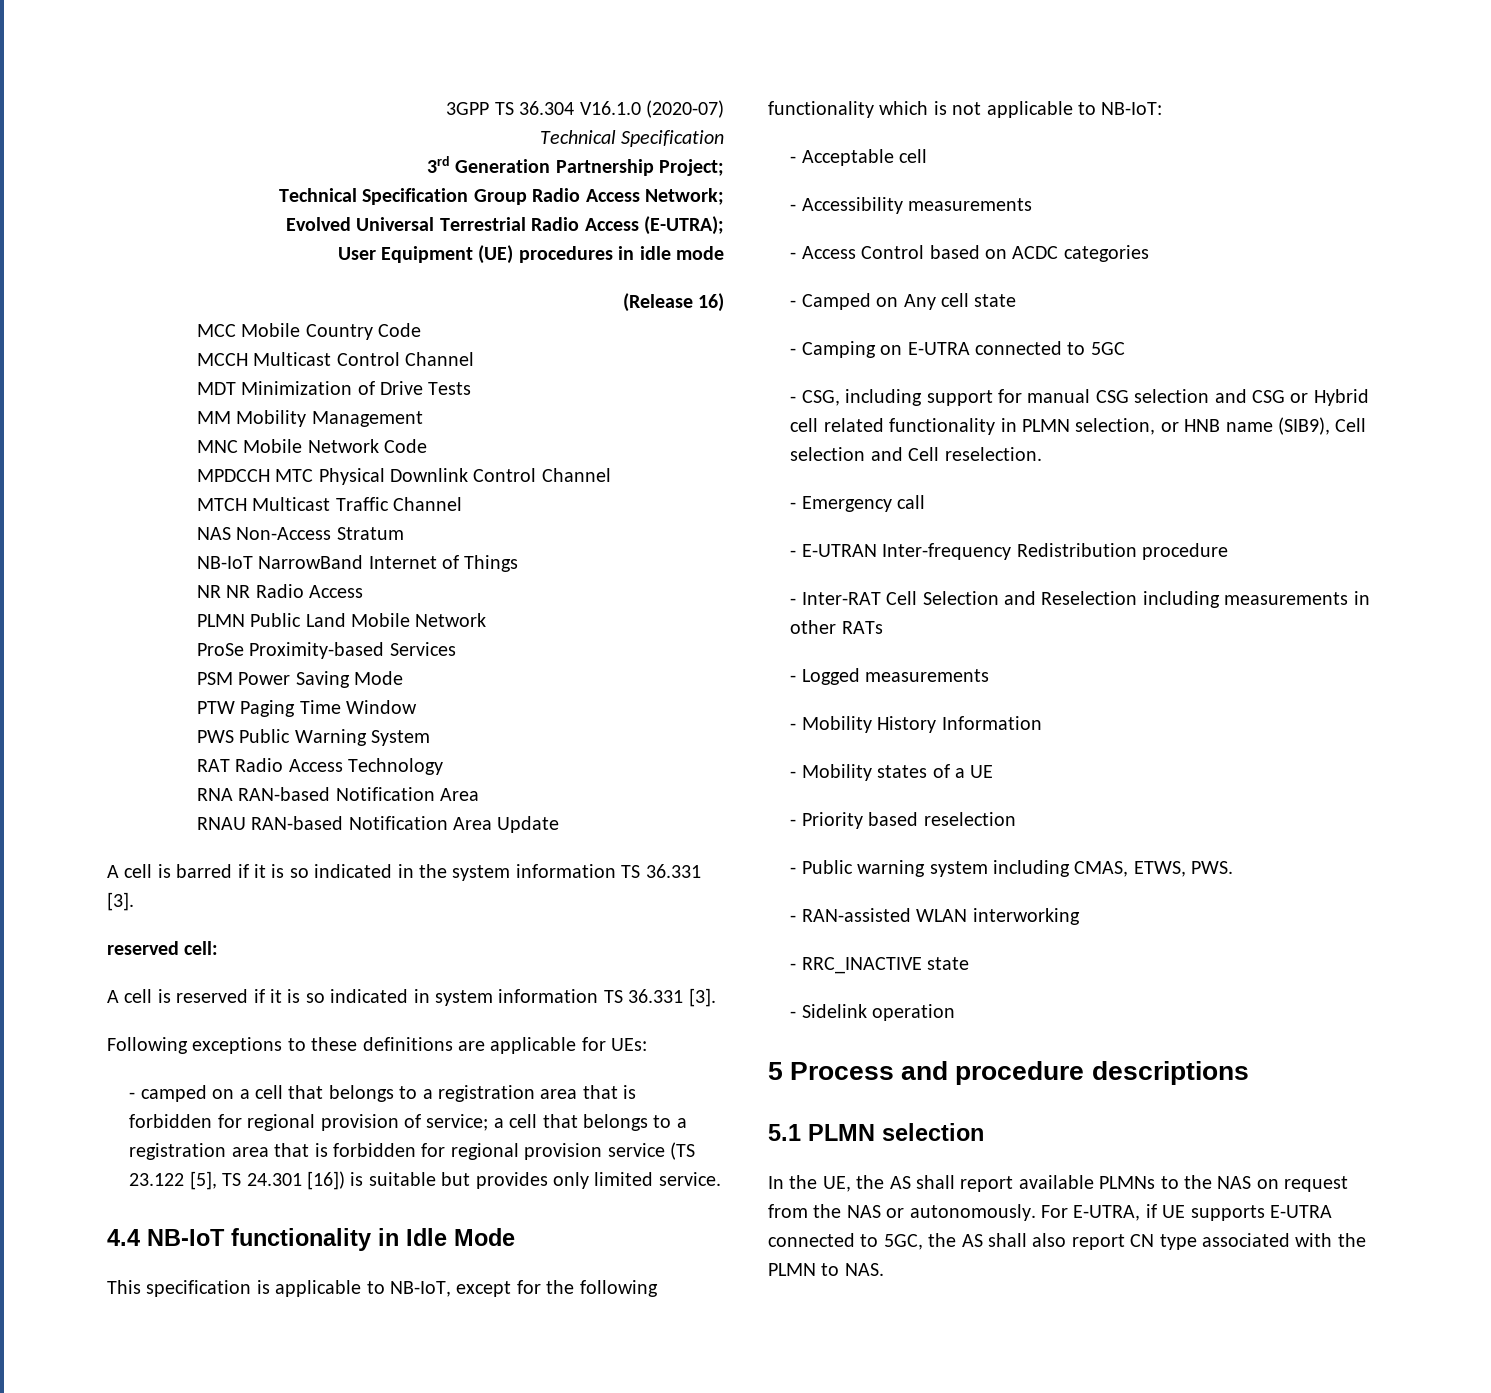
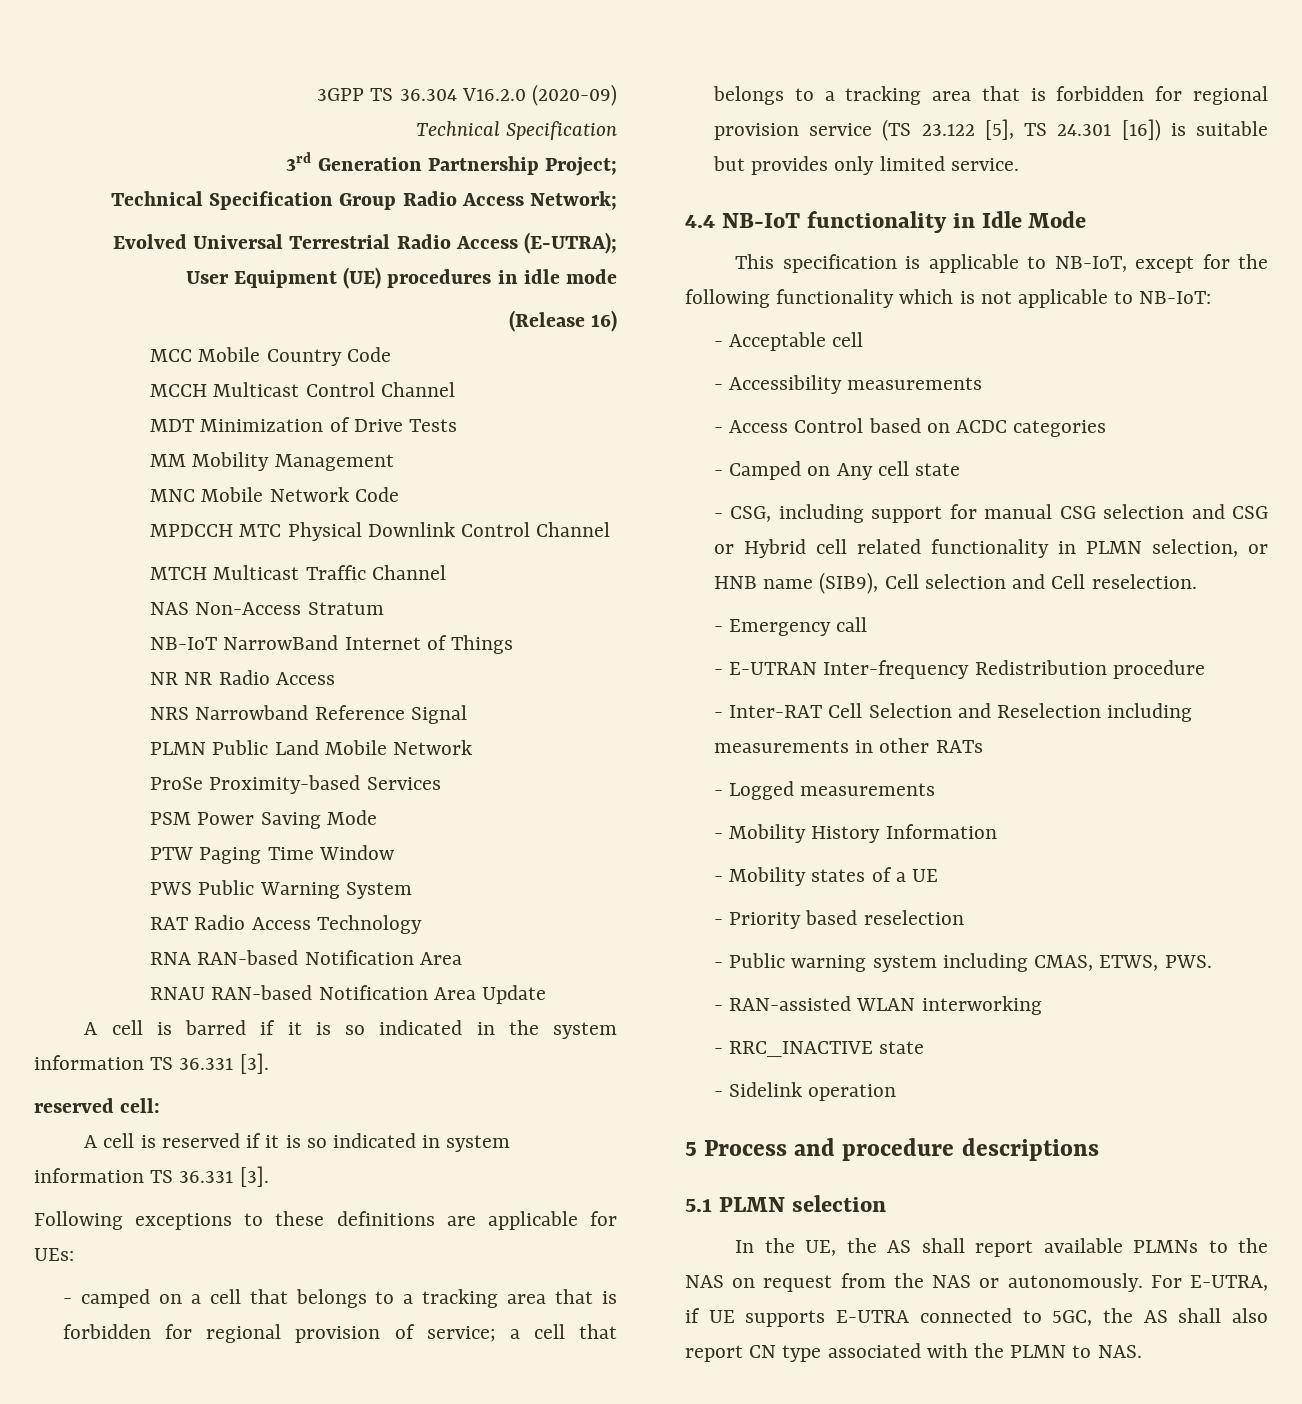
[579,100,724,118] V16.1.0 (2020-07) -> [461,84,617,106] V16.2.0 (2020-09)
(363, 591) none -> [150,705,467,724] // NRS Narrowband Reference Signal
[438,1085,536,1102] registration -> [422,1289,499,1308] tracking
[129,1143,227,1160] registration -> [845,86,922,105] tracking
[790,341,1125,358] // - Camping on E-UTRA connected to 5GC -> (961, 469) none

